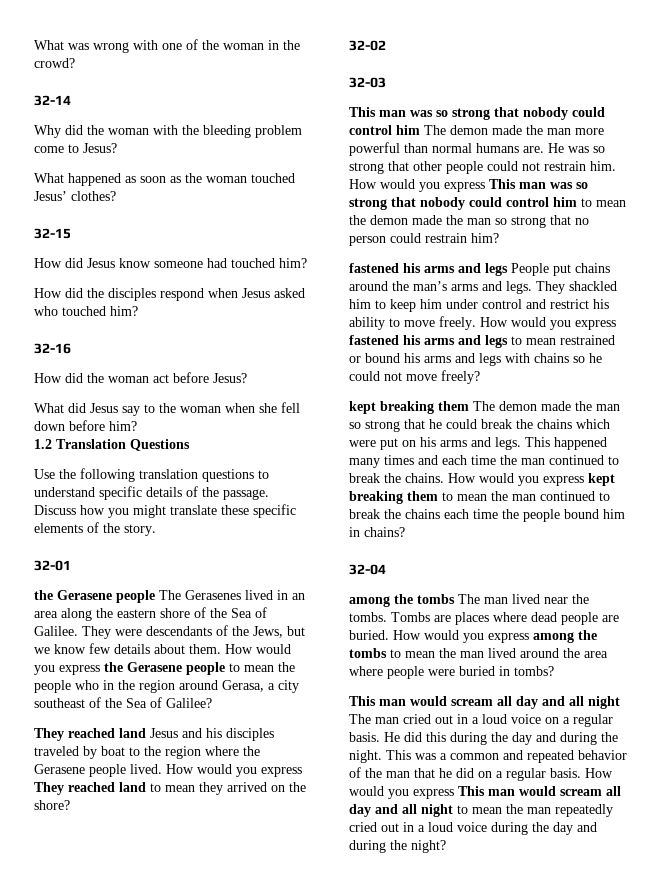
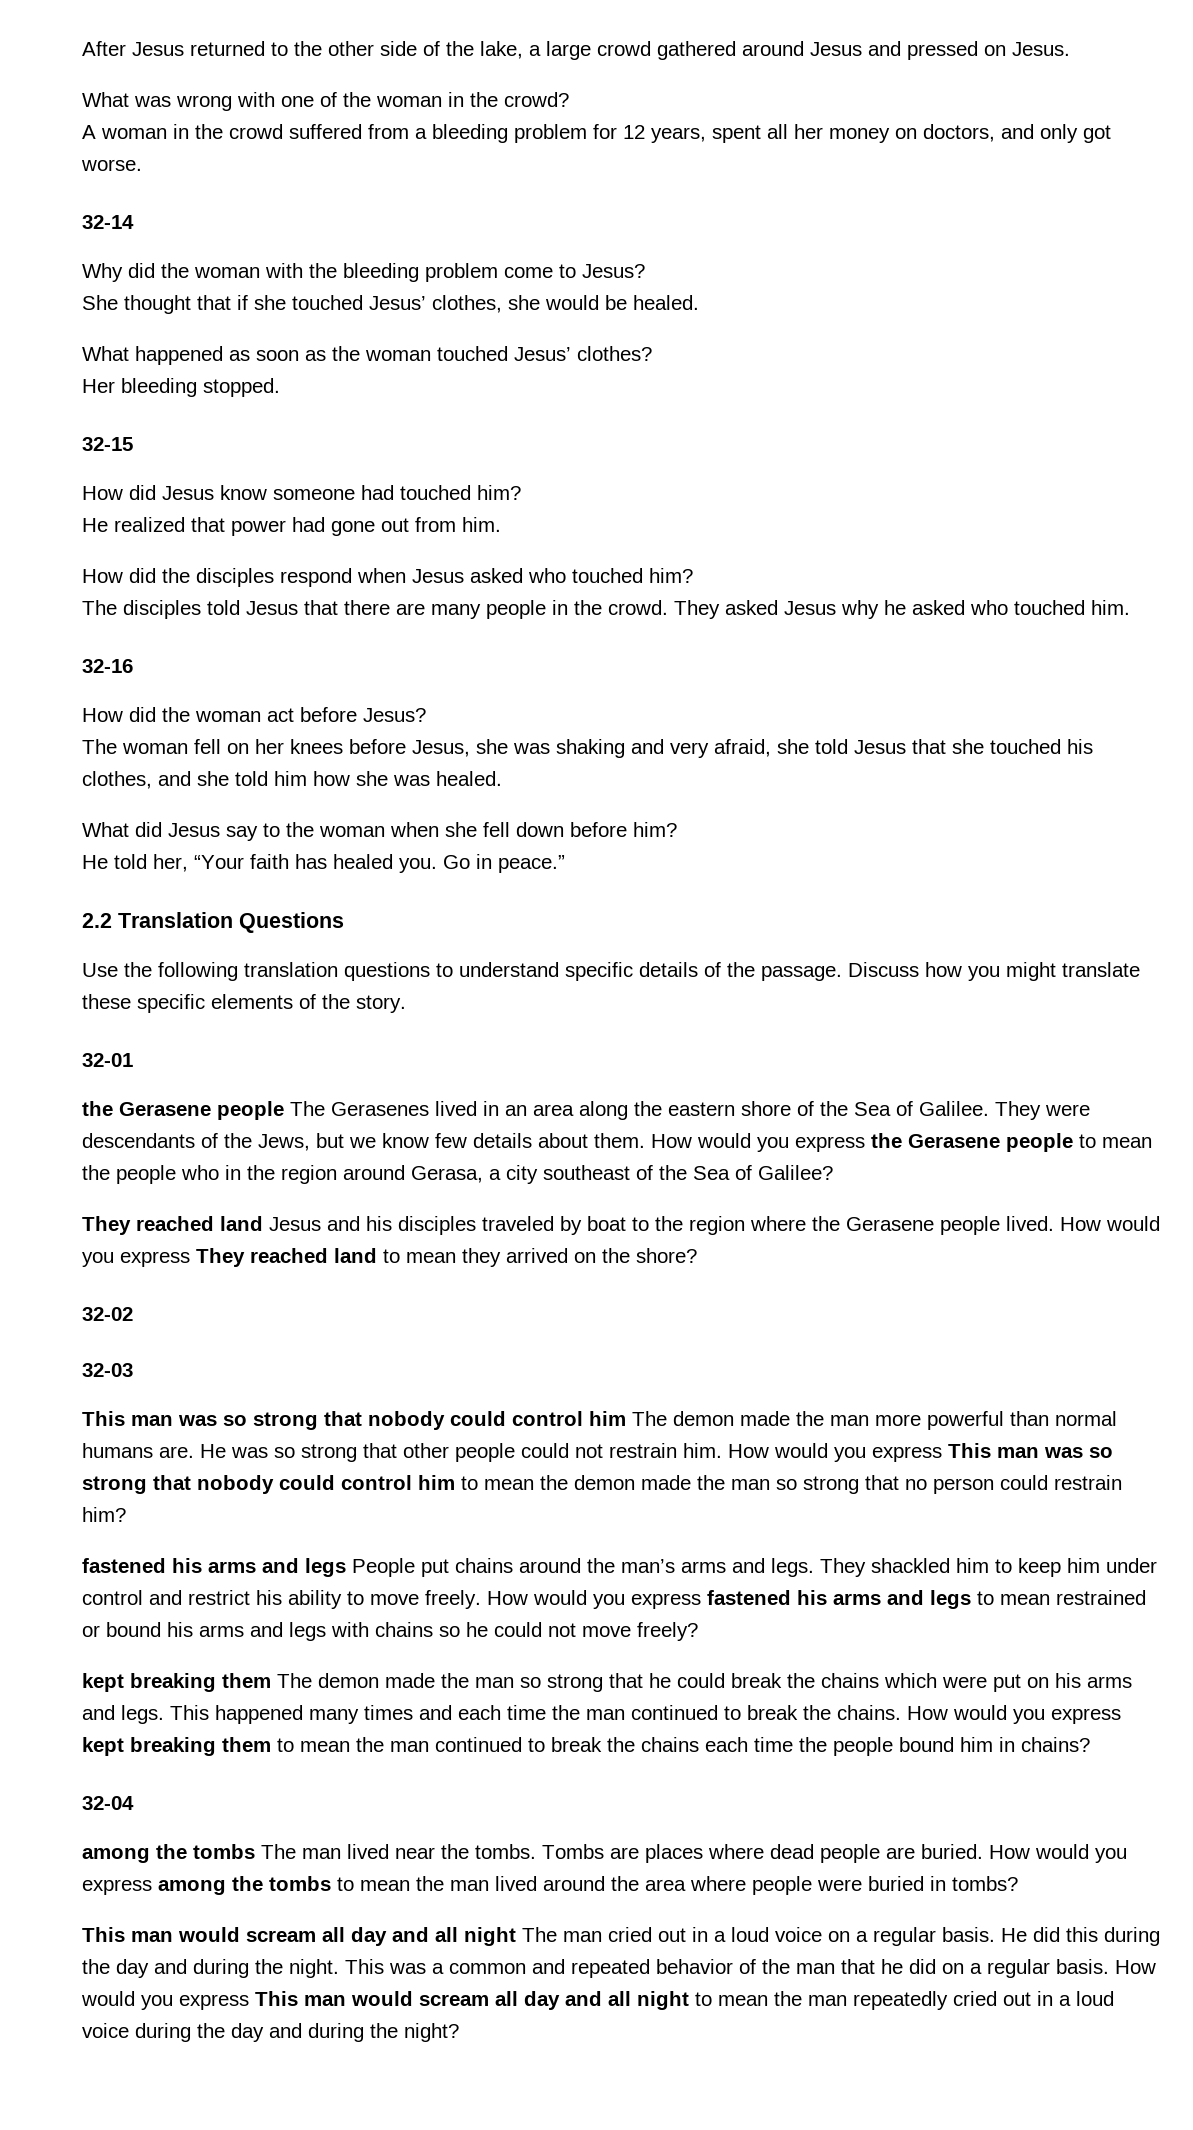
(34, 45) none -> [82,41,1070,60] After Jesus returned to the other side of the lake, a large crowd gathered around Jesus and pressed on Jesus. //
(75, 63) none -> [82,124,1111,143] [81,159,142,171] // A woman in the crowd suffered from a bleeding problem for 12 years, spent all her money on doctors, and only got worse.
(117, 148) none -> [82,295,699,314] // She thought that if she touched Jesus’ clothes, she would be healed.
(116, 196) none -> [82,378,280,397] // Her bleeding stopped.
(307, 263) none -> [82,517,501,536] // He realized that power had gone out from him.
(138, 311) none -> [82,600,1130,619] // The disciples told Jesus that there are many people in the crowd. They asked Jesus why he asked who touched him.
(247, 378) none -> [82,739,1093,758] [82,771,502,789] // The woman fell on her knees before Jesus, she was shaking and very afraid, she told Jesus that she touched his clothes, and she told him how she was healed.
[34,439,52,449] 1.2 -> [82,854,565,873] [82,913,112,928] He told her, “Your faith has healed you. Go in peace.” // 2.2

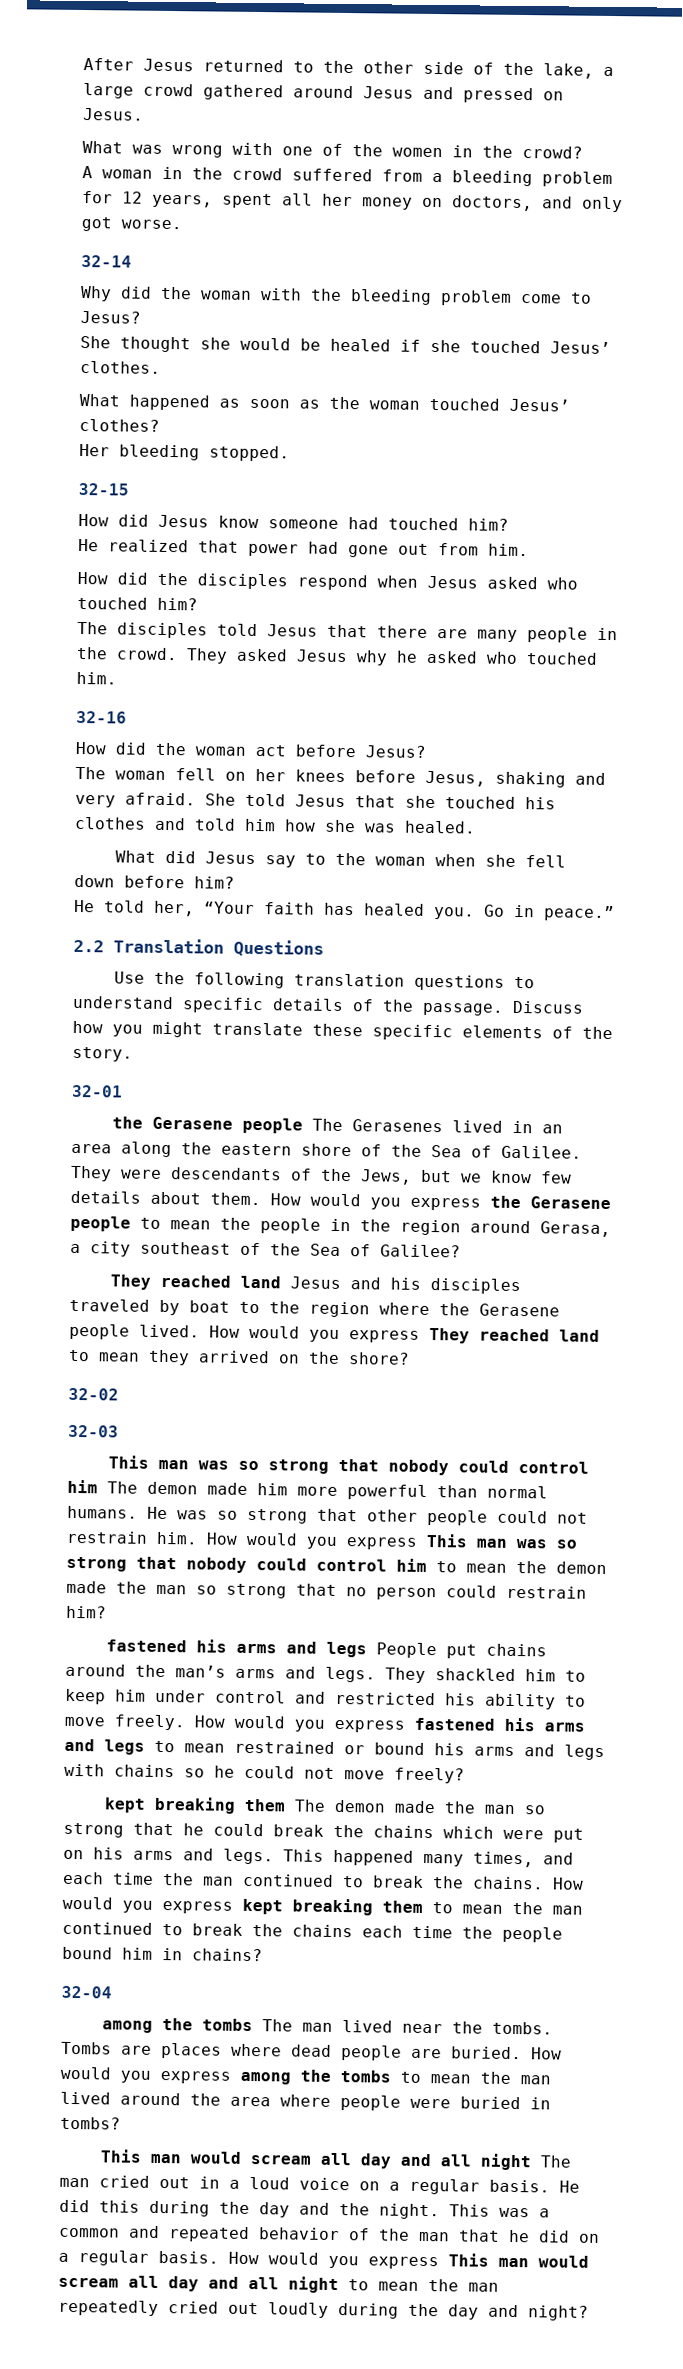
[376,96,442,107] woman -> [392,147,443,158] women
[197,295,699,313] that if she touched Jesus’ clothes, she would be healed. -> [200,337,611,354] [80,360,161,374] she would be healed if she touched Jesus’ clothes.
[476,739,550,754] she was -> (486, 778) none
[714,739,809,757] afraid, she -> [125,792,236,806] afraid. She
[82,771,229,789] clothes, and she -> [75,816,186,831] clothes and
[181,1165,219,1180] who -> (321, 1226) none
[796,1411,869,1426] the man -> [257,1483,288,1496] him
[82,1443,194,1458] humans are. -> [67,1505,138,1519] humans.
[188,1590,250,1605] restrict -> [335,1691,436,1706] restricted
[364,1705,413,1720] times -> [473,1851,534,1868] times,
[193,1959,249,1978] during -> (330, 2208) none
[1037,1991,1114,2006] [82,2023,398,2042] in a loud voice during the day and during the -> [268,2302,519,2320] loudly during the day and

